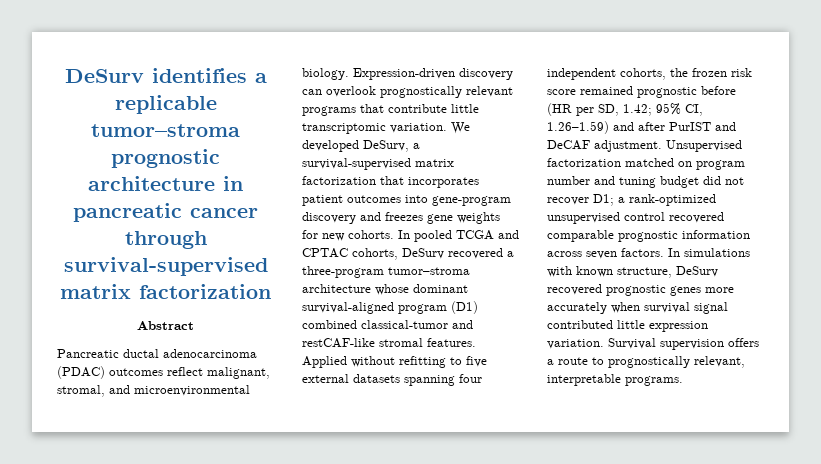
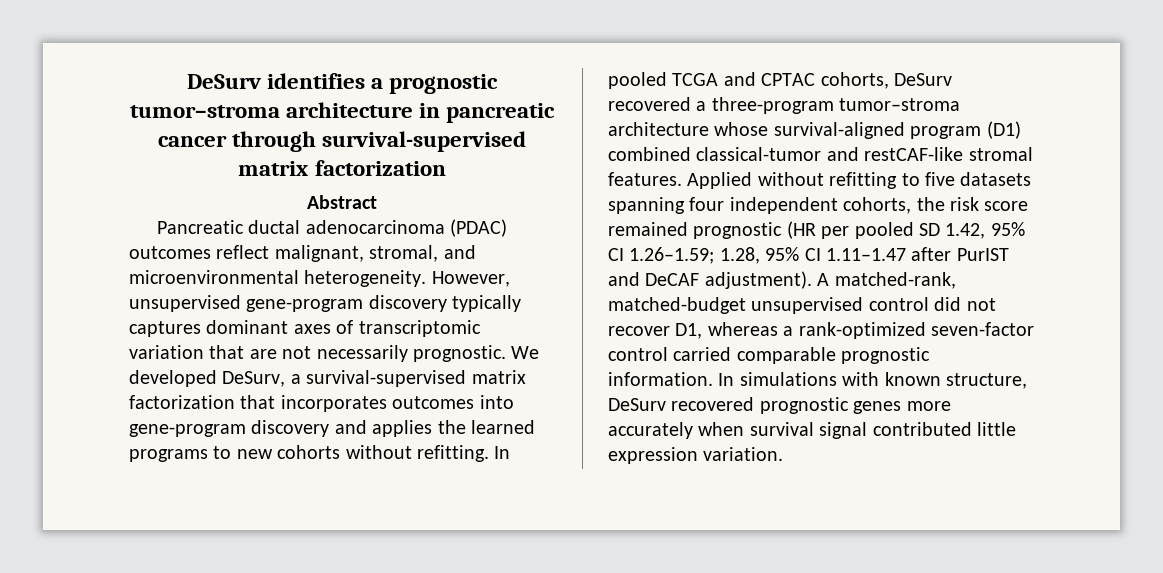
[114,95,217,114] [91,124,240,137] [111,149,220,168] replicable tumor–stroma prognostic -> [389,74,499,94] [129,105,280,118] prognostic tumor–stroma
[302,68,513,80] [302,86,513,98] [302,104,479,116] [302,123,447,134] biology. Expression-driven discovery can overlook prognostically relevant programs that contribute little transcriptomic variation. -> [304,270,510,287] [129,295,522,312] [129,320,481,337] [129,345,506,362] heterogeneity. However, unsupervised gene-program discovery typically captures dominant axes of transcriptomic variation that are not necessarily prognostic.
[302,195,343,206] patient -> (387, 403) none
[385,212,500,224] [302,230,394,241] freezes gene weights for new cohorts. -> [372,420,535,437] [129,445,489,462] applies the learned programs to new cohorts without refitting.
[413,284,468,293] dominant -> (769, 129) none
[302,374,349,383] external -> (955, 179) none
[692,68,727,77] frozen -> (945, 204) none
[701,86,736,95] before -> (783, 230) none
[598,103,703,116] [547,121,736,134] [547,140,742,152] [547,158,745,170] [547,176,744,188] [547,194,716,206] [547,212,724,224] [547,230,750,242] [547,248,664,259] SD, 1.42; 95% CI, 1.26–1.59) and after PurIST and DeCAF adjustment. Unsupervised factorization matched on program number and tuning budget did not recover D1; a rank-optimized unsupervised control recovered comparable prognostic information across seven factors. -> [854,222,1025,239] [608,247,1009,264] [608,271,956,289] [608,297,996,314] [608,322,1034,339] [608,347,931,364] [608,372,713,386] pooled SD 1.42, 95% CI 1.26–1.59; 1.28, 95% CI 1.11–1.47 after PurIST and DeCAF adjustment). A matched-rank, matched-budget unsupervised control did not recover D1, whereas a rank-optimized seven-factor control carried comparable prognostic information.
[608,338,759,350] [547,356,745,368] [547,374,683,386] Survival supervision offers a route to prognostically relevant, interpretable programs. -> (784, 454) none

